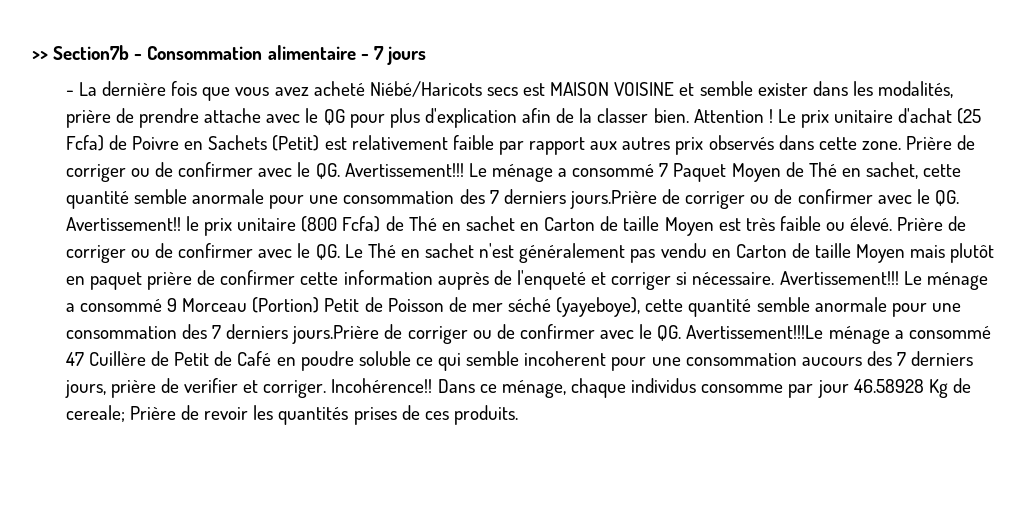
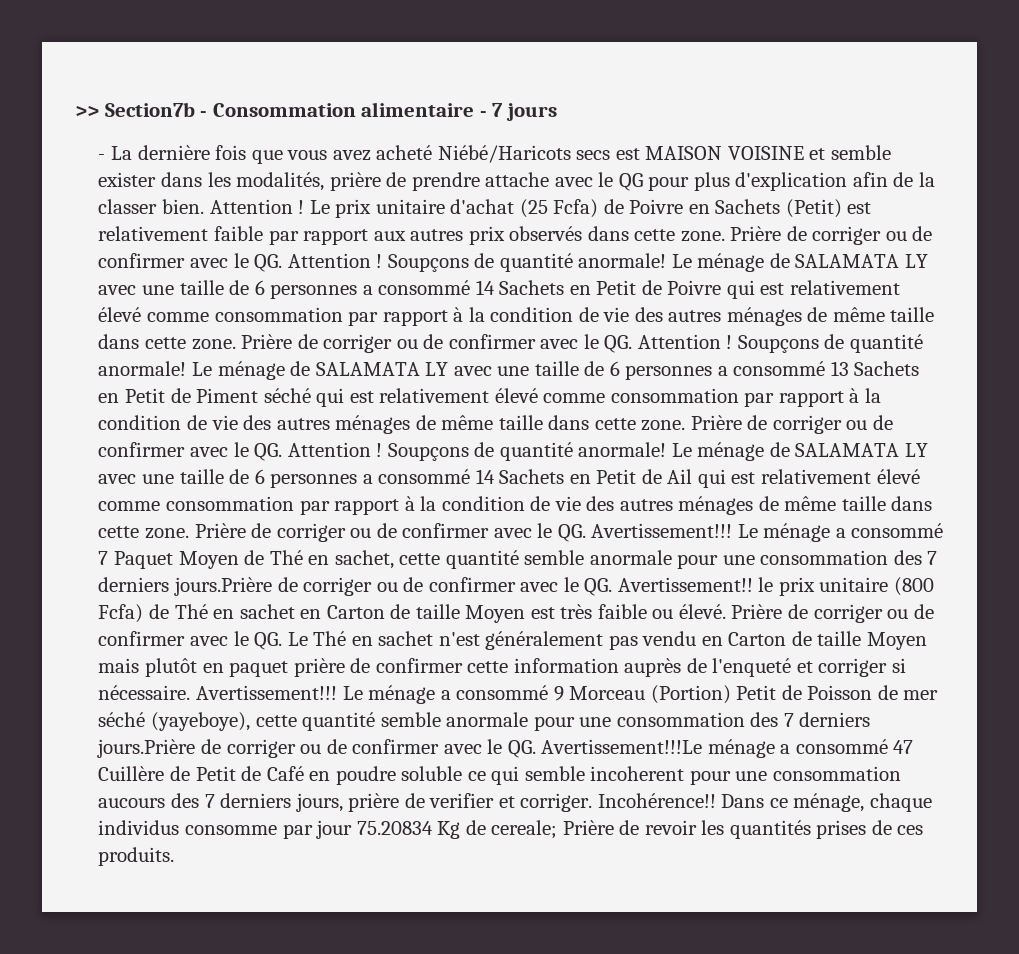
(340, 171) none -> [287,253,928,272] [98,280,901,299] [98,307,935,326] [98,334,924,353] [98,361,920,380] [98,388,881,407] [98,415,894,434] [98,442,928,461] [98,469,920,488] [98,496,933,515] [98,523,586,542] Attention ! Soupçons de quantité anormale! Le ménage de SALAMATA LY avec une taille de 6 personnes a consommé 14 Sachets en Petit de Poivre qui est relativement élevé comme consommation par rapport à la condition de vie des autres ménages de même taille dans cette zone. Prière de corriger ou de confirmer avec le QG. Attention ! Soupçons de quantité anormale! Le ménage de SALAMATA LY avec une taille de 6 personnes a consommé 13 Sachets en Petit de Piment séché qui est relativement élevé comme consommation par rapport à la condition de vie des autres ménages de même taille dans cette zone. Prière de corriger ou de confirmer avec le QG. Attention ! Soupçons de quantité anormale! Le ménage de SALAMATA LY avec une taille de 6 personnes a consommé 14 Sachets en Petit de Ail qui est relativement élevé comme consommation par rapport à la condition de vie des autres ménages de même taille dans cette zone. Prière de corriger ou de confirmer avec le QG.
[853,379,924,393] 46.58928 -> [356,821,433,835] 75.20834

